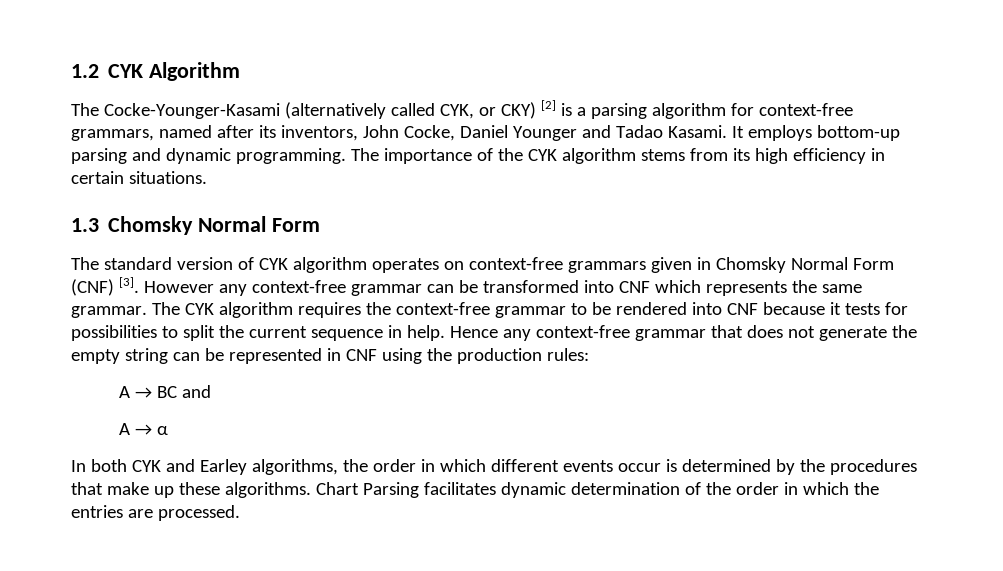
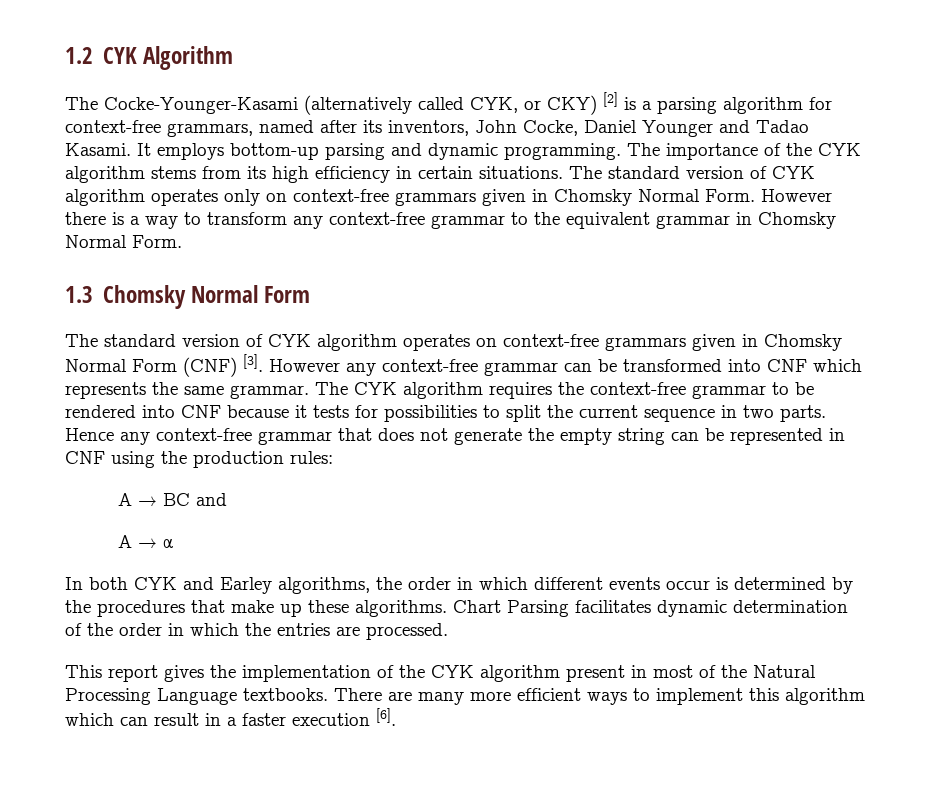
(207, 177) none -> [569,166,815,179] [65,189,832,206] [65,212,836,229] [65,235,182,248] The standard version of CYK algorithm operates only on context-free grammars given in Chomsky Normal Form. However there is a way to transform any context-free grammar to the equivalent grammar in Chomsky Normal Form.
[406,325,445,341] help. -> [743,405,826,422] two parts.
(240, 513) none -> [65,665,816,682] [65,688,865,705] [65,708,396,726] // This report gives the implementation of the CYK algorithm present in most of the Natural Processing Language textbooks. There are many more efficient ways to implement this algorithm which can result in a faster execution [6].

